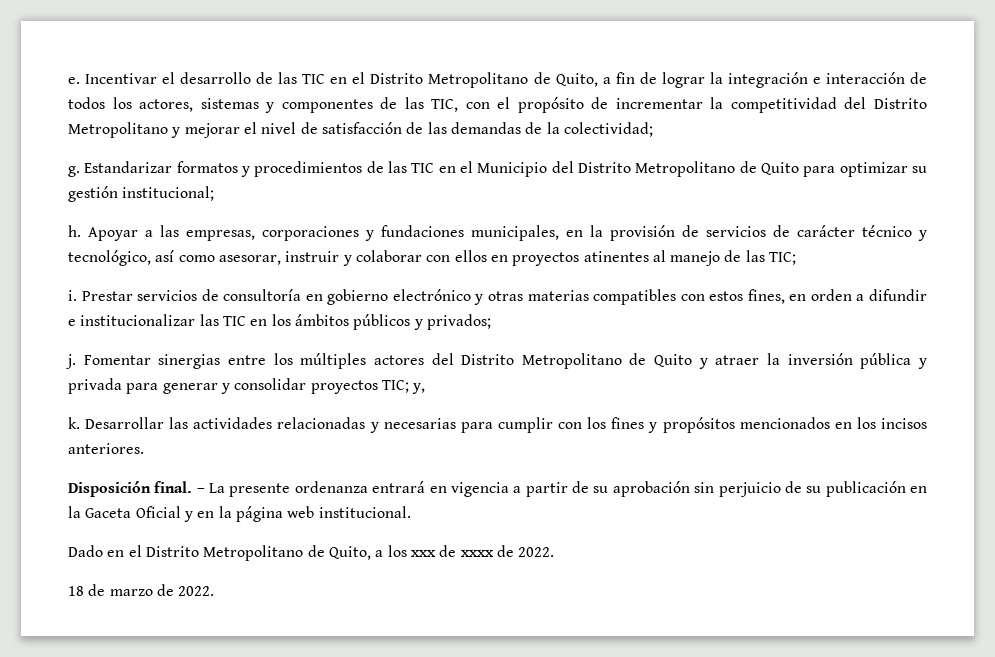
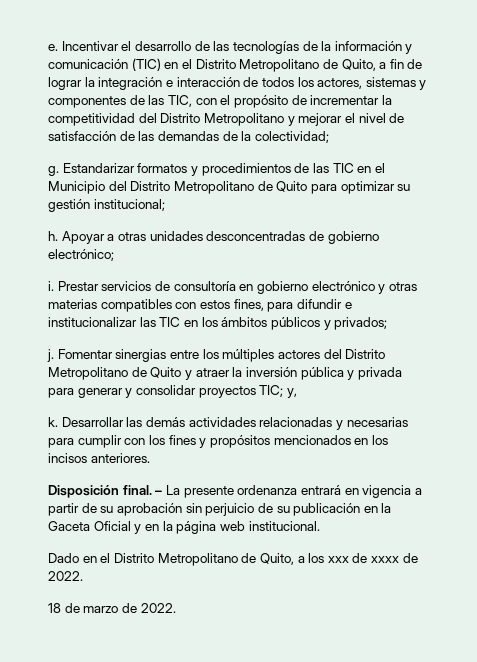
[302,74,326,84] TIC -> [232,41,413,54] [48,58,161,71] tecnologías de la información y comunicación (TIC)
[160,225,927,241] [68,250,797,266] las empresas, corporaciones y fundaciones municipales, en la provisión de servicios de carácter técnico y tecnológico, así como asesorar, instruir y colaborar con ellos en proyectos atinentes al manejo de las TIC; -> [117,231,379,244] [48,249,114,261] otras unidades desconcentradas de gobierno electrónico;
[789,289,865,301] en orden a -> [267,302,294,312] para
(189, 423) none -> [145,417,185,427] demás

